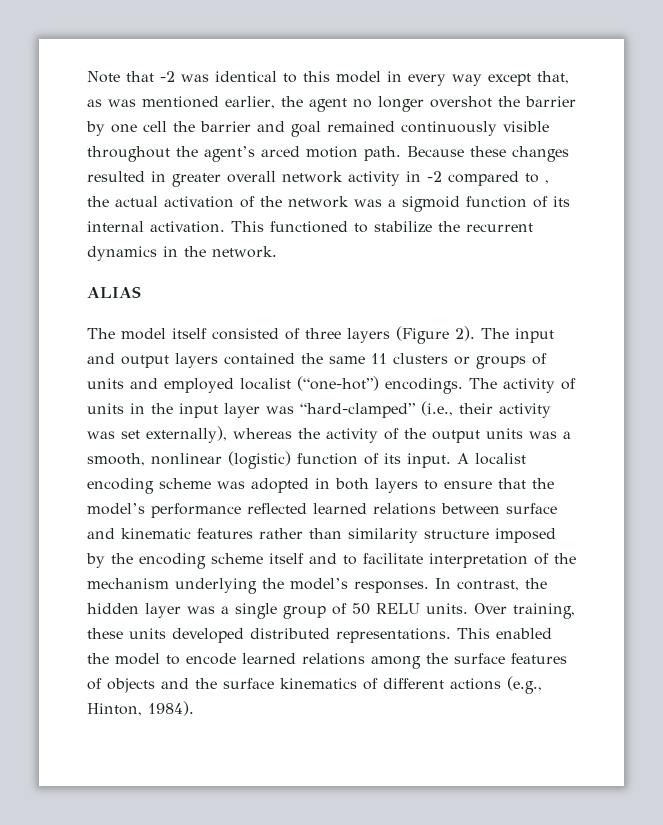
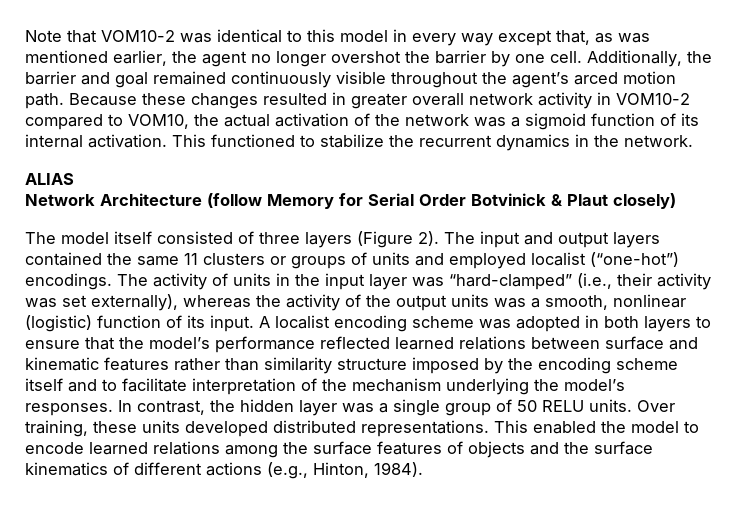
[160,71,175,82] -2 -> [101,30,175,42] VOM10-2
[143,121,167,132] cell -> [550,50,682,67] cell. Additionally,
[427,171,442,182] -2 -> [616,93,690,105] VOM10-2
[545,180,549,184] , -> [128,114,189,129] VOM10,
(141, 292) none -> [25,193,676,209] // Network Architecture (follow Memory for Serial Order Botvinick & Plaut closely)

